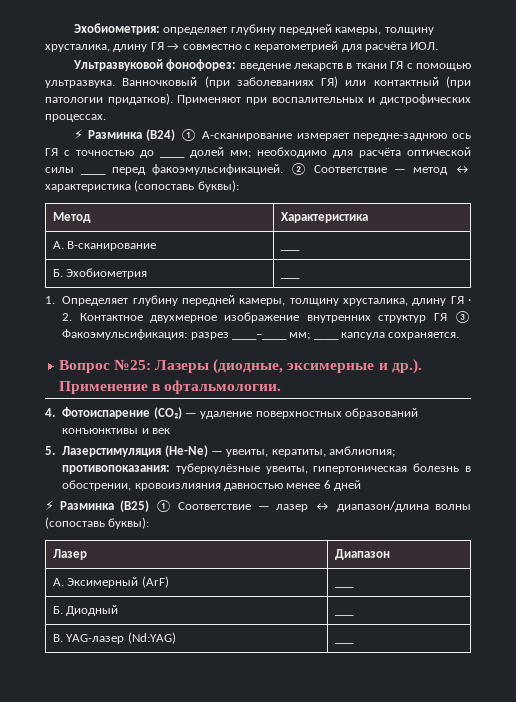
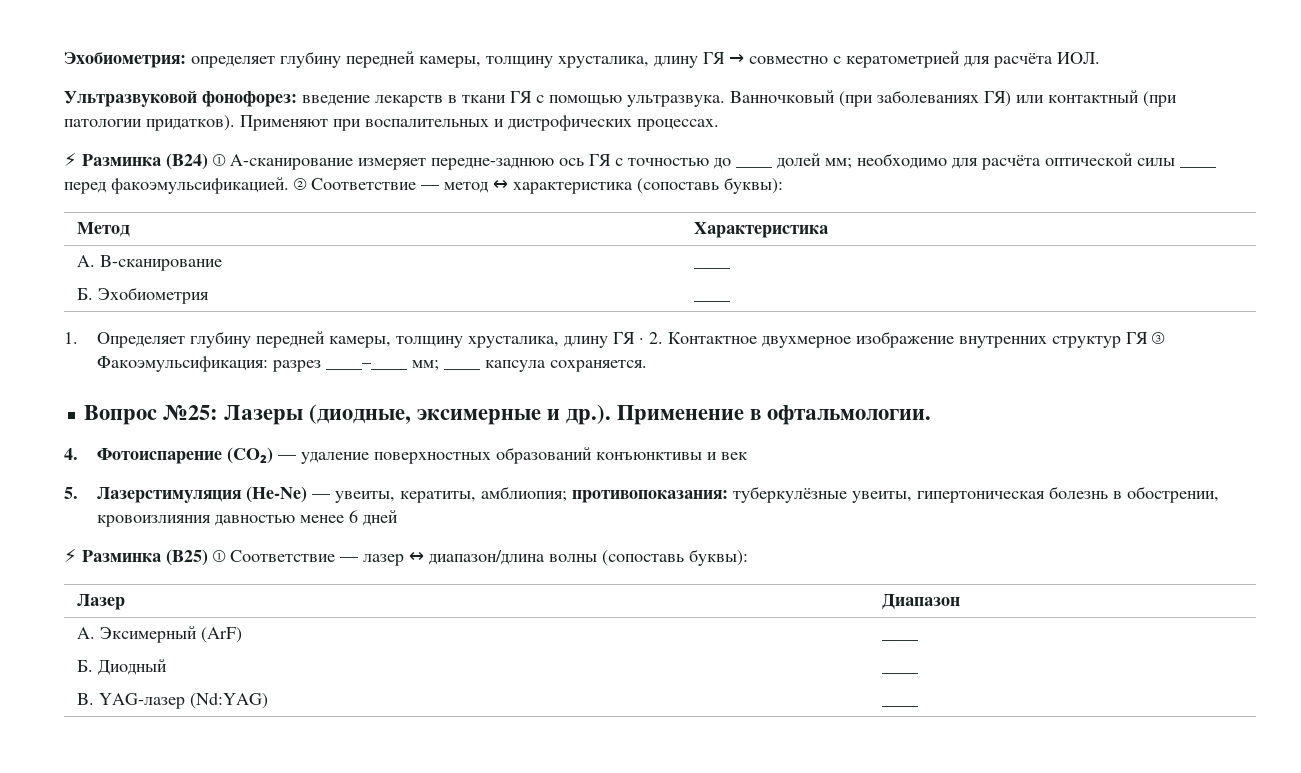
[280,249,300,251] ___ -> [694,267,731,269] ____
[280,277,300,279] ___ -> [694,300,731,302] ____
[334,586,354,588] ___ -> [882,639,919,641] ____
[334,614,354,616] ___ -> [882,672,919,674] ____
[334,642,354,644] ___ -> [882,705,919,707] ____

